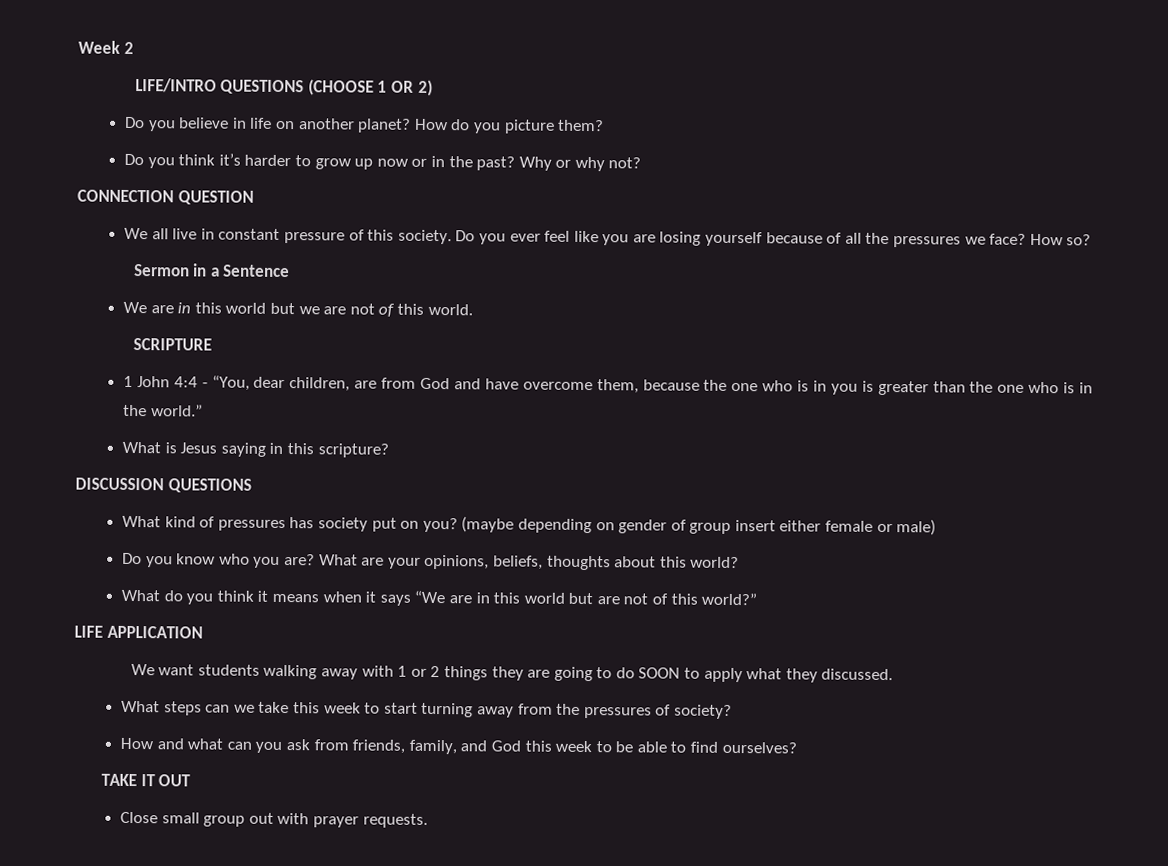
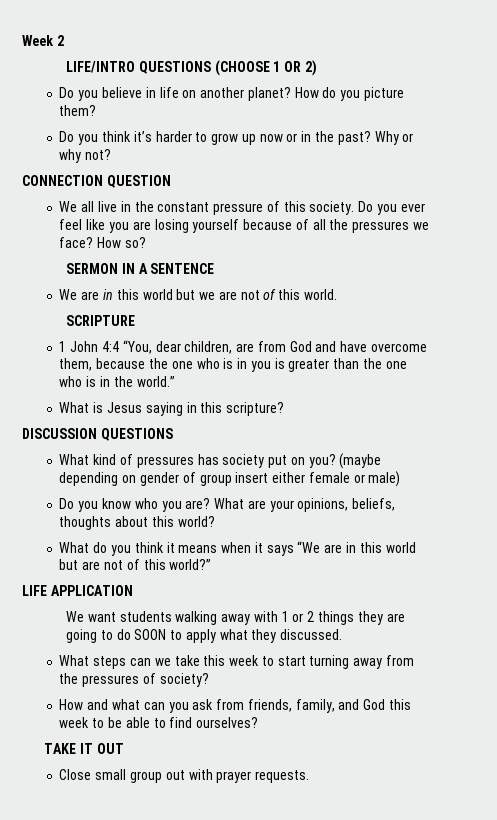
(215, 234) none -> [134,201,154,212] the
[133,263,291,278] Sermon in a Sentence -> [66,263,215,274] SERMON IN A SENTENCE
[201,382,208,388] - -> (119, 346) none

